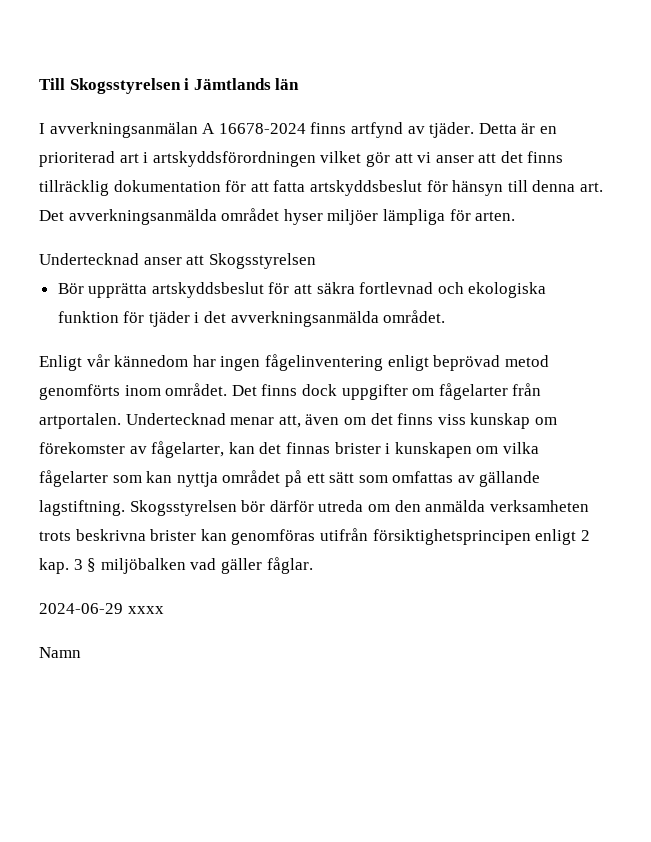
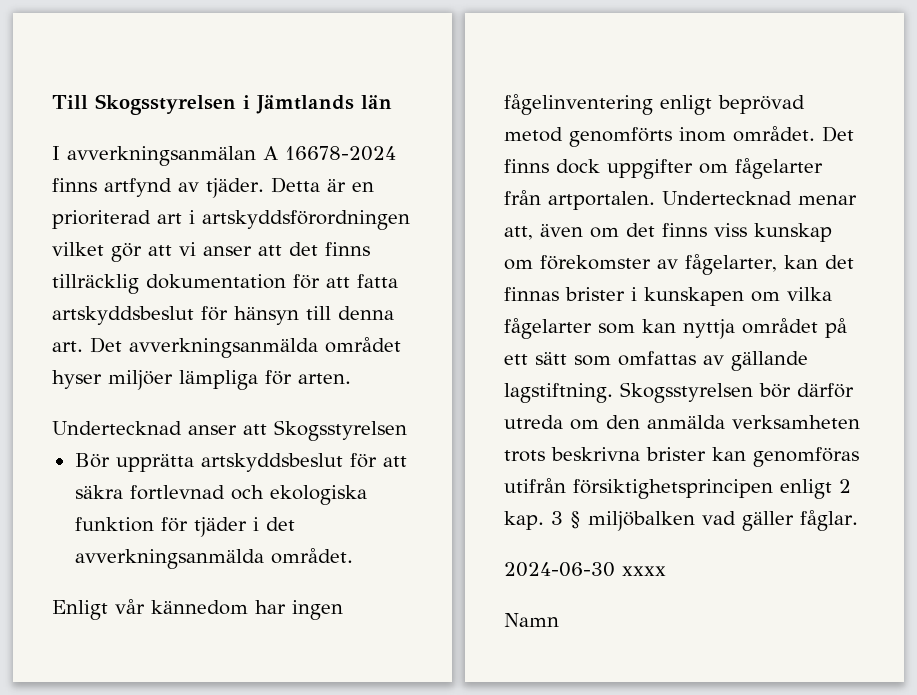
[39,603,123,614] 2024-06-29 -> [504,562,615,577] 2024-06-30

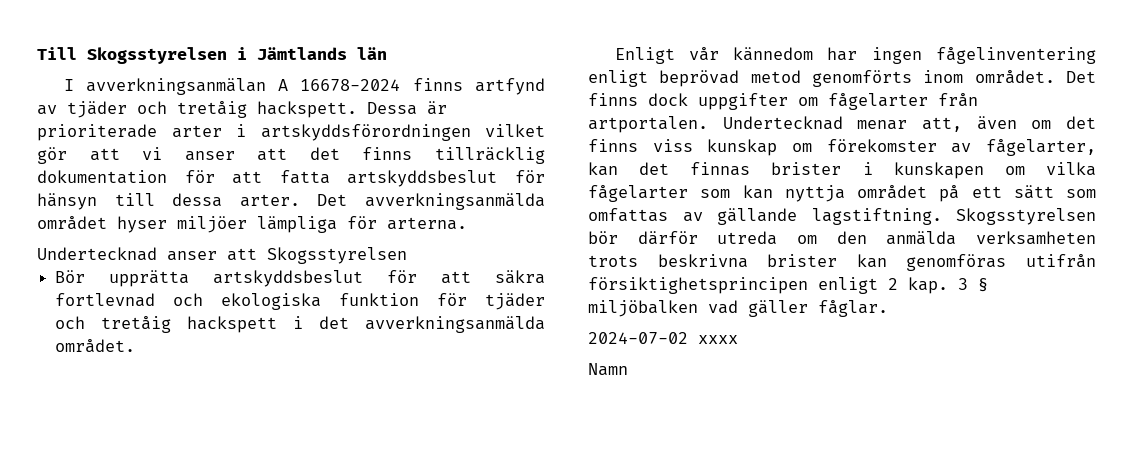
[206,177,374,198] [52,210,182,229] tjäder. Detta är en prioriterad art -> [67,101,447,118] [37,124,222,141] tjäder och tretåig hackspett. Dessa är prioriterade arter
[338,306,394,320] [52,341,83,352] denna art. -> [172,193,300,207] dessa arter.
[298,373,351,384] arten. -> [387,217,467,230] arterna.
(247, 527) none -> [55,316,278,333] och tretåig hackspett
[504,562,615,577] 2024-06-30 -> [588,332,688,344] 2024-07-02

